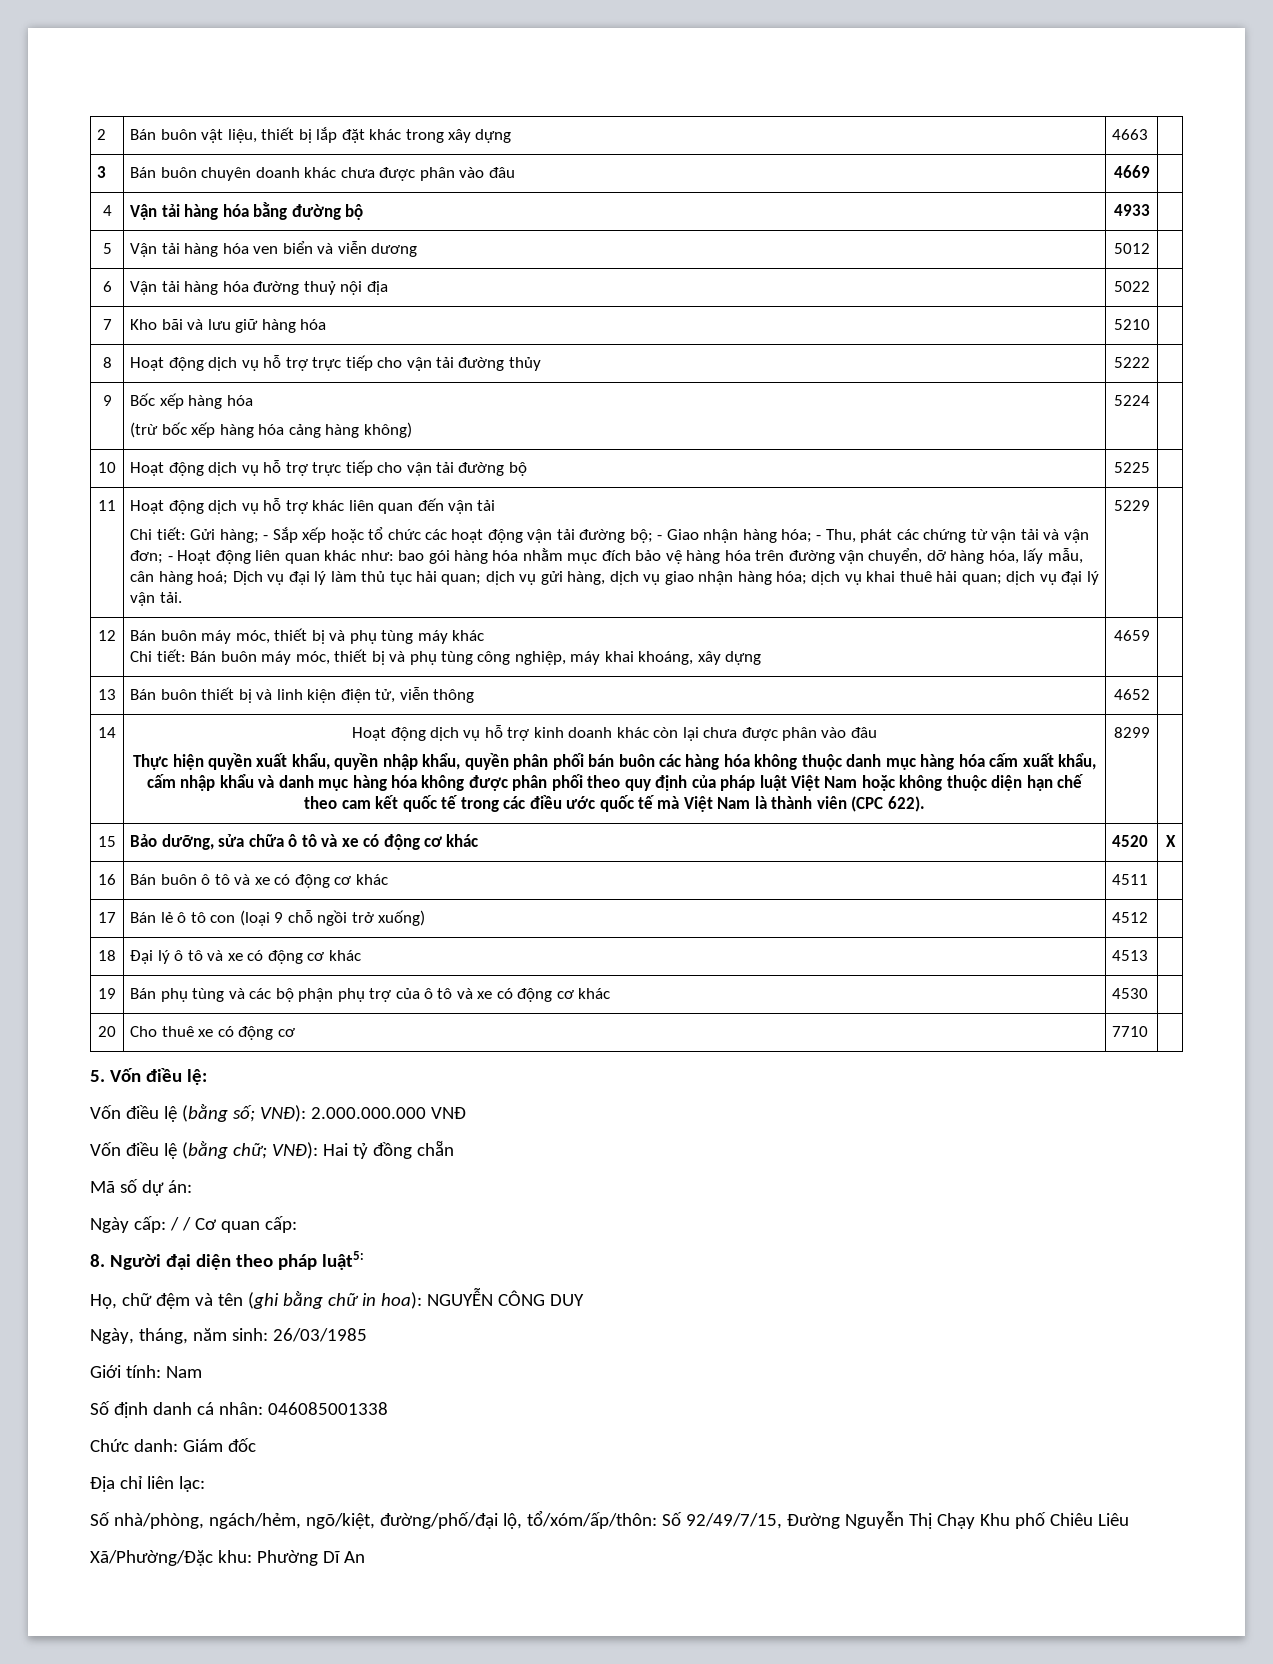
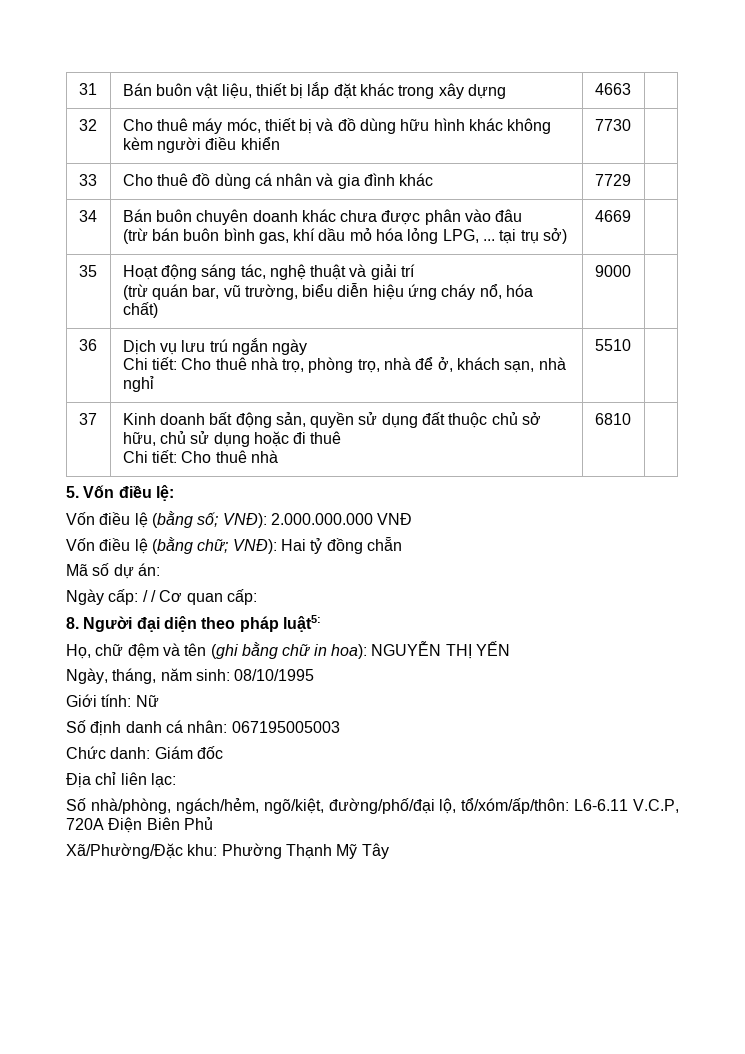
[97,129,107,140] 2 -> [78,83,97,95] 31
[97,166,107,178] 3 -> [78,119,97,131] [122,118,552,134] [122,137,280,153] [594,119,631,131] [78,174,97,186] [122,173,434,189] [594,174,631,186] [78,210,97,222] 32 | Cho thuê máy móc, thiết bị và đồ dùng hữu hình khác không kèm người điều khiển | 7730 | // 33 | Cho thuê đồ dùng cá nhân và gia đình khác | 7729 | // 34
[1113,165,1150,178] [102,205,112,216] [130,202,364,220] [1113,204,1150,216] [102,243,112,254] [130,241,418,257] [1113,243,1150,254] [102,281,112,292] [130,281,388,295] [1113,281,1150,292] [102,319,112,330] [130,319,327,333] [1113,319,1150,330] [102,357,112,368] [130,355,541,371] [1113,357,1150,368] [102,395,112,406] [130,393,253,409] [130,422,412,438] [1113,395,1150,406] [98,462,116,473] [130,460,527,476] [1113,462,1150,473] [98,500,116,511] [130,498,496,514] [130,527,1089,543] [130,548,1083,564] [130,571,1099,585] [130,592,182,606] [1113,500,1150,511] [98,630,116,641] [130,628,484,644] [130,649,762,665] [1113,630,1150,641] [98,689,116,700] [130,687,474,703] [1113,689,1150,700] [98,727,116,738] [352,725,877,741] [133,753,1096,770] [146,774,1085,791] [304,795,925,812] [1113,727,1150,738] [98,836,116,847] [130,834,479,850] [1112,835,1149,847] [1165,835,1176,847] [98,874,116,885] [130,874,388,888] [1112,874,1149,885] [98,912,116,923] [130,910,425,926] [1112,912,1149,923] [98,950,116,961] [130,950,361,964] [1112,950,1149,961] [98,988,116,999] [130,988,611,1002] [1112,988,1149,999] [98,1026,116,1037] [130,1026,295,1040] [1112,1026,1149,1037] | 4669 | // 4 | Vận tải hàng hóa bằng đường bộ | 4933 | // 5 | Vận tải hàng hóa ven biển và viễn dương | 5012 | // 6 | Vận tải hàng hóa đường thuỷ nội địa | 5022 | // 7 | Kho bãi và lưu giữ hàng hóa | 5210 | // 8 | Hoạt động dịch vụ hỗ trợ trực tiếp cho vận tải đường thủy | 5222 | // 9 | Bốc xếp hàng hóa // (trừ bốc xếp hàng hóa cảng hàng không) | 5224 | // 10 | Hoạt động dịch vụ hỗ trợ trực tiếp cho vận tải đường bộ | 5225 | // 11 | Hoạt động dịch vụ hỗ trợ khác liên quan đến vận tải // Chi tiết: Gửi hàng; - Sắp xếp hoặc tổ chức các hoạt động vận tải đường bộ; - Giao nhận hàng hóa; - Thu, phát các chứng từ vận tải và vận đơn; - Hoạt động liên quan khác như: bao gói hàng hóa nhằm mục đích bảo vệ hàng hóa trên đường vận chuyển, dỡ hàng hóa, lấy mẫu, cân hàng hoá; Dịch vụ đại lý làm thủ tục hải quan; dịch vụ gửi hàng, dịch vụ giao nhận hàng hóa; dịch vụ khai thuê hải quan; dịch vụ đại lý vận tải. | 5229 | // 12 | Bán buôn máy móc, thiết bị và phụ tùng máy khác // Chi tiết: Bán buôn máy móc, thiết bị và phụ tùng công nghiệp, máy khai khoáng, xây dựng | 4659 | // 13 | Bán buôn thiết bị và linh kiện điện tử, viễn thông | 4652 | // 14 | Hoạt động dịch vụ hỗ trợ kinh doanh khác còn lại chưa được phân vào đâu // Thực hiện quyền xuất khẩu, quyền nhập khẩu, quyền phân phối bán buôn các hàng hóa không thuộc danh mục hàng hóa cấm xuất khẩu, cấm nhập khẩu và danh mục hàng hóa không được phân phối theo quy định của pháp luật Việt Nam hoặc không thuộc diện hạn chế theo cam kết quốc tế trong các điều ước quốc tế mà Việt Nam là thành viên (CPC 622). | 8299 | // 15 | Bảo dưỡng, sửa chữa ô tô và xe có động cơ khác | 4520 | X // 16 | Bán buôn ô tô và xe có động cơ khác | 4511 | // 17 | Bán lẻ ô tô con (loại 9 chỗ ngồi trở xuống) | 4512 | // 18 | Đại lý ô tô và xe có động cơ khác | 4513 | // 19 | Bán phụ tùng và các bộ phận phụ trợ của ô tô và xe có động cơ khác | 4530 | // 20 | Cho thuê xe có động cơ | 7710 -> [122,228,568,244] [594,210,631,222] [78,265,97,277] [122,264,416,280] [122,283,534,300] [122,302,158,318] [594,265,631,277] [78,339,97,351] [122,338,308,355] [122,357,566,373] [122,376,154,392] [594,339,631,351] [78,413,97,425] [122,412,542,428] [122,431,342,447] [122,450,278,463] [594,413,631,425] // (trừ bán buôn bình gas, khí dầu mỏ hóa lỏng LPG, ... tại trụ sở) | 4669 | // 35 | Hoạt động sáng tác, nghệ thuật và giải trí // (trừ quán bar, vũ trường, biểu diễn hiệu ứng cháy nổ, hóa chất) | 9000 | // 36 | Dịch vụ lưu trú ngắn ngày // Chi tiết: Cho thuê nhà trọ, phòng trọ, nhà để ở, khách sạn, nhà nghỉ | 5510 | // 37 | Kinh doanh bất động sản, quyền sử dụng đất thuộc chủ sở hữu, chủ sử dụng hoặc đi thuê // Chi tiết: Cho thuê nhà | 6810
[497,1290,584,1306] CÔNG DUY -> [445,641,510,659] THỊ YẾN
[272,1328,367,1342] 26/03/1985 -> [234,669,315,681] 08/10/1995
[165,1366,202,1378] Nam -> [135,695,159,707] Nữ
[267,1402,388,1415] 046085001338 -> [231,721,340,733] 067195005003
[661,1511,1129,1529] Số 92/49/7/15, Đường Nguyễn Thị Chạy Khu phố Chiêu Liêu -> [574,799,679,813] [66,817,213,833] L6-6.11 V.C.P, 720A Điện Biên Phủ
[322,1551,365,1563] Dĩ An -> [285,843,389,859] Thạnh Mỹ Tây

